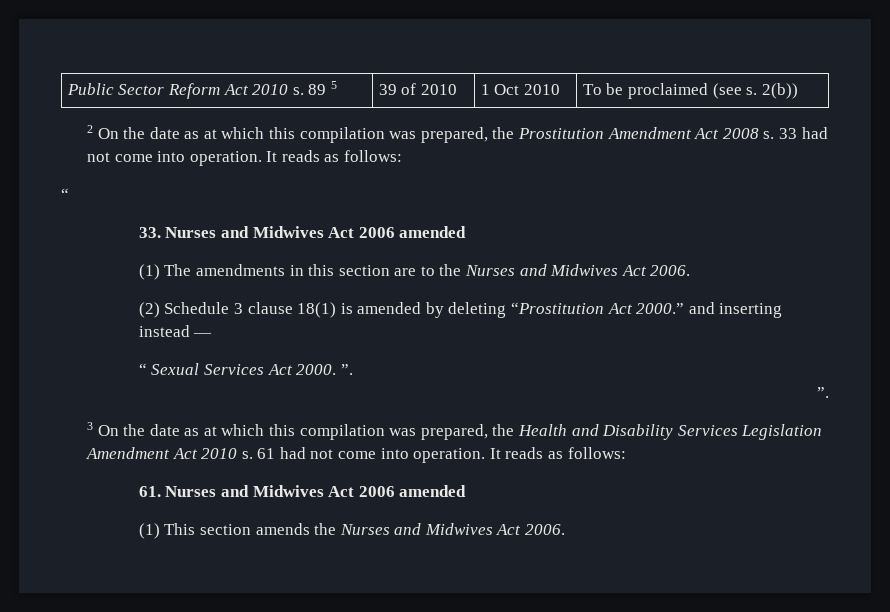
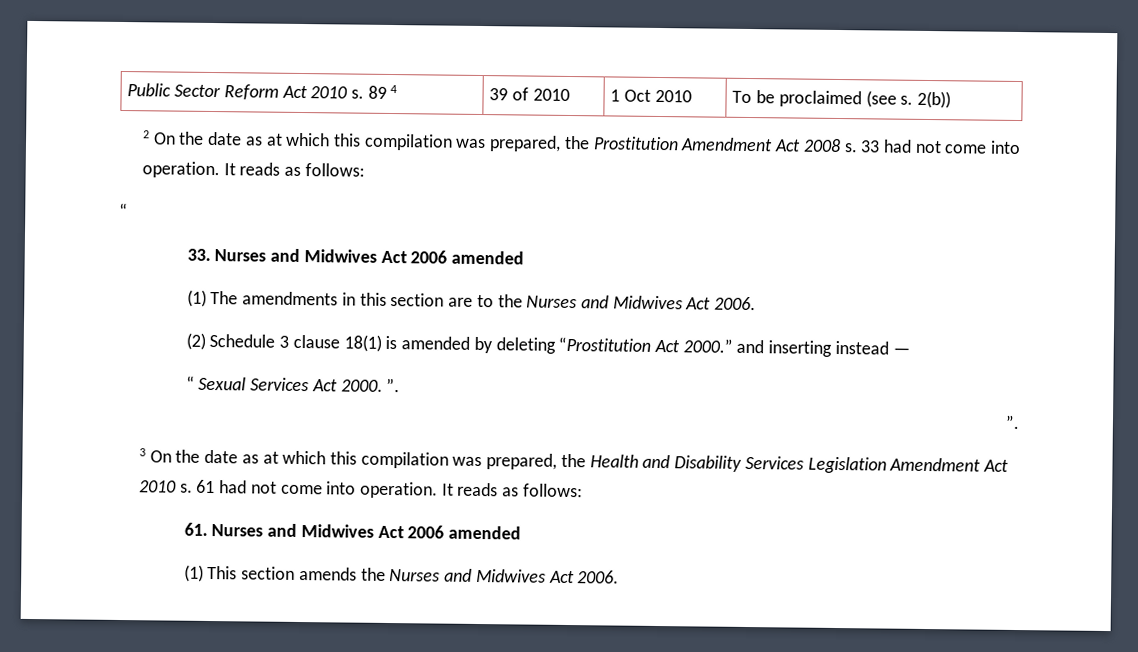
[330,81,337,89] 5 -> [390,84,398,94] 4

